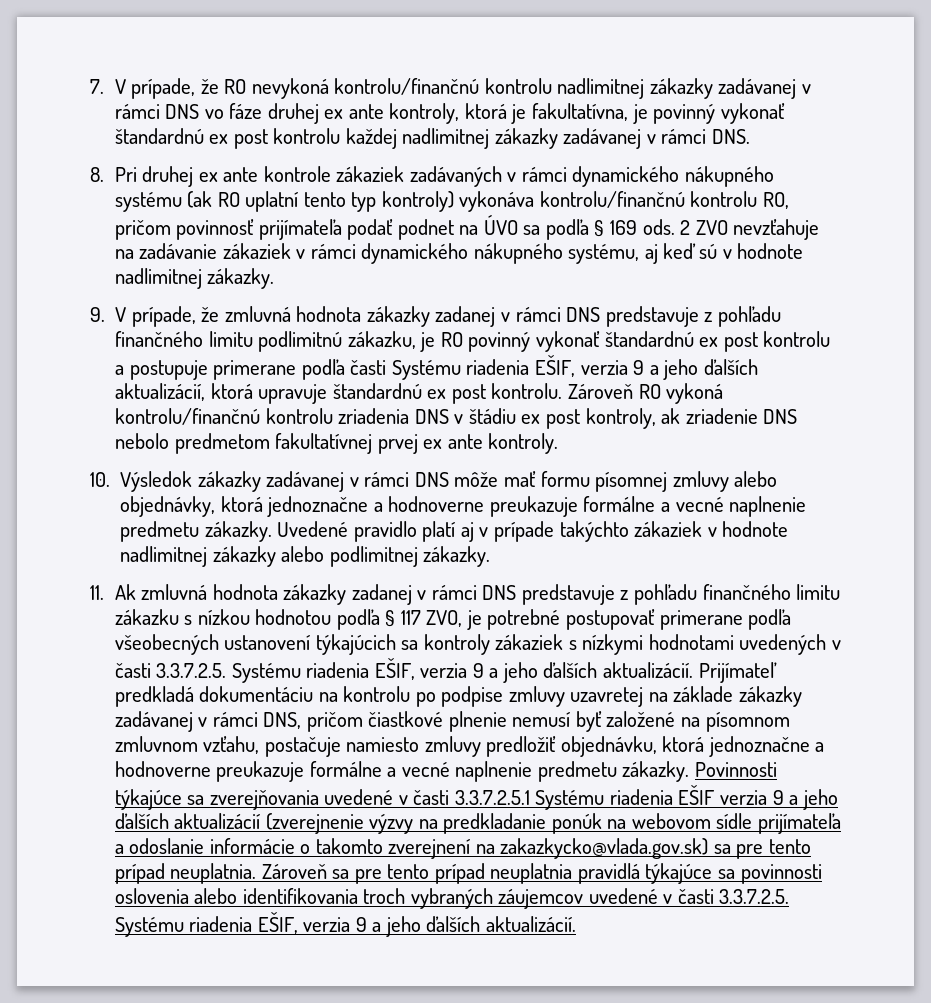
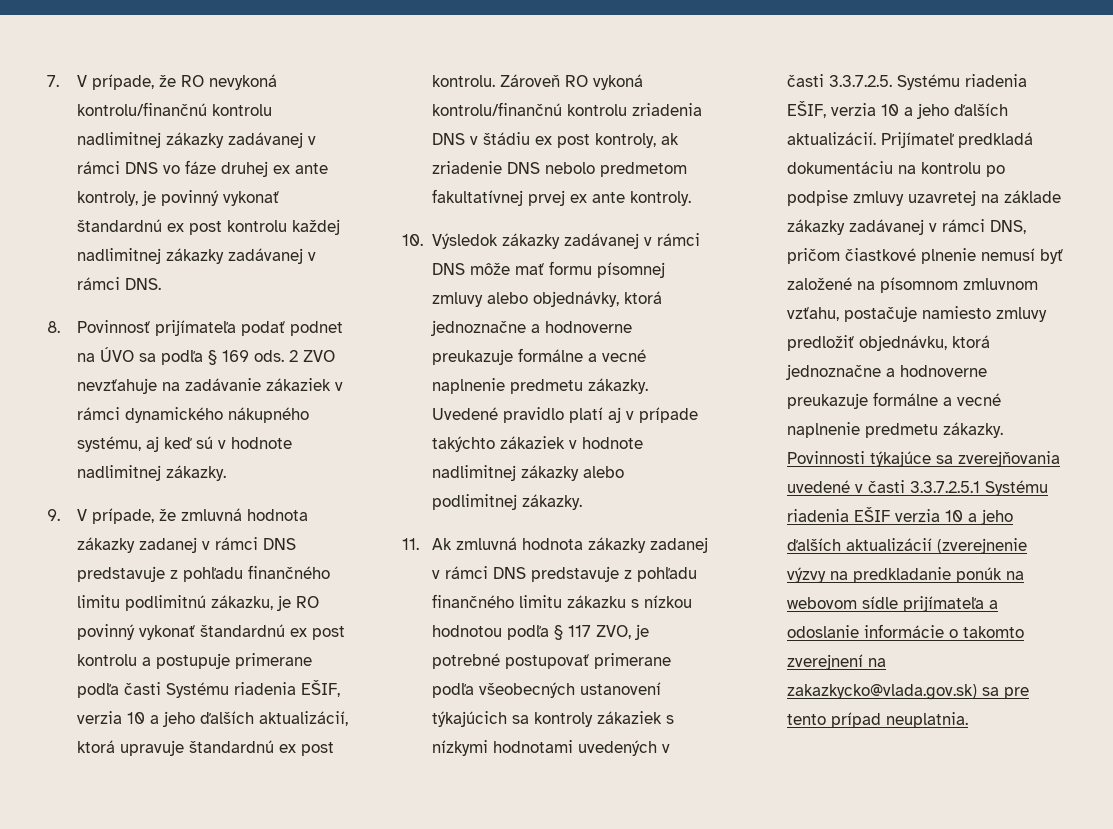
[464,103,628,124] ktorá je fakultatívna, -> (138, 198) none
[114,166,774,187] [114,191,789,212] [114,219,255,240] Pri druhej ex ante kontrole zákaziek zadávaných v rámci dynamického nákupného systému (ak RO uplatní tento typ kontroly) vykonáva kontrolu/finančnú kontrolu RO, pričom povinnosť -> [76,320,150,333] Povinnosť
[633,360,645,375] 9 -> [126,712,145,724] 10
[472,663,484,678] 9 -> [880,104,899,116] 10
[772,790,784,805] 9 -> [944,510,963,522] 10
[261,863,822,884] [114,888,790,909] [114,912,576,937] Zároveň sa pre tento prípad neuplatnia pravidlá týkajúce sa povinnosti oslovenia alebo identifikovania troch vybraných záujemcov uvedené v časti 3.3.7.2.5. Systému riadenia EŠIF, verzia 9 a jeho ďalších aktualizácií. -> (968, 720) none

